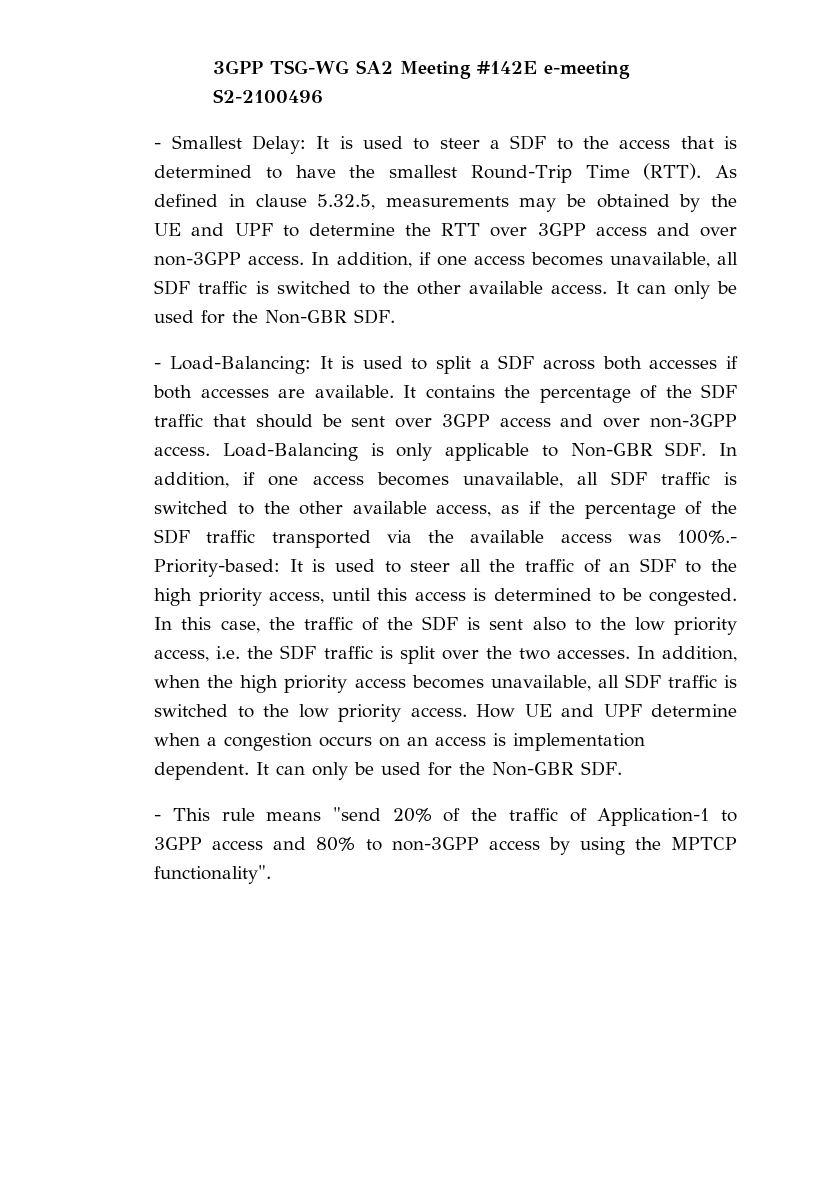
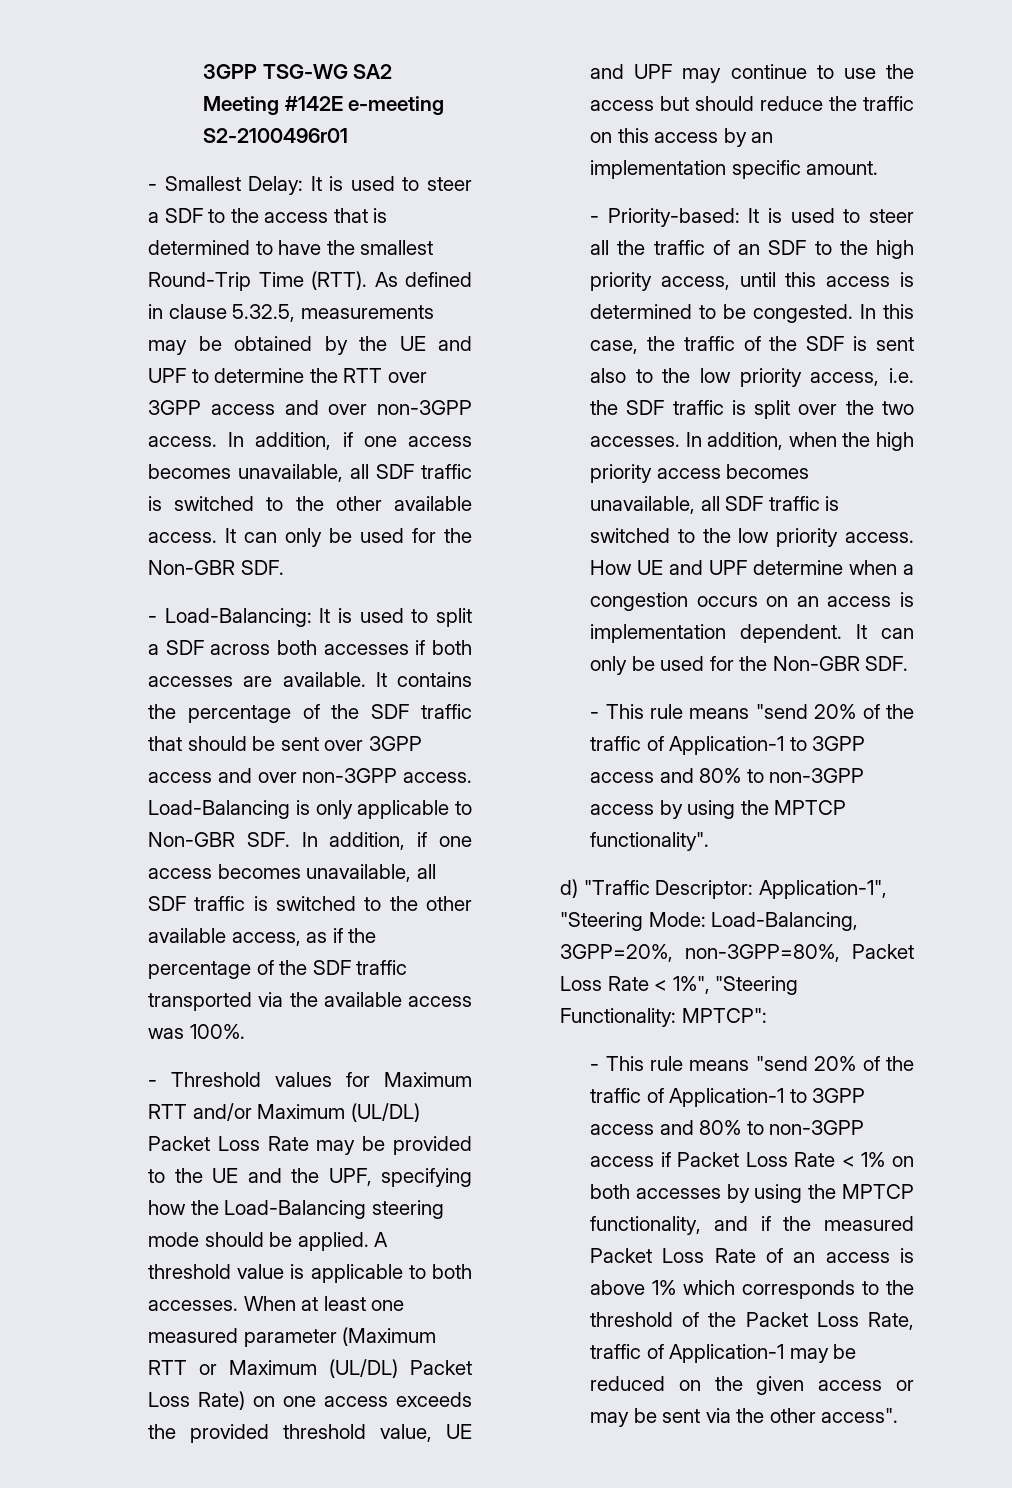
[212,89,323,104] S2-2100496 -> [203,128,349,143] S2-2100496r01
[677,530,737,544] 100%.- -> [189,1024,245,1039] [148,1072,472,1087] [148,1103,420,1122] [148,1136,472,1155] [148,1168,472,1187] [148,1200,444,1219] [148,1232,389,1251] [148,1264,472,1283] [148,1296,405,1311] [148,1327,437,1347] [148,1359,472,1378] [148,1391,472,1410] [148,1424,472,1443] [590,64,915,83] [590,96,915,111] [590,128,774,147] [590,160,879,179] [590,216,600,223] 100%. // - Threshold values for Maximum RTT and/or Maximum (UL/DL) Packet Loss Rate may be provided to the UE and the UPF, specifying how the Load-Balancing steering mode should be applied. A threshold value is applicable to both accesses. When at least one measured parameter (Maximum RTT or Maximum (UL/DL) Packet Loss Rate) on one access exceeds the provided threshold value, UE and UPF may continue to use the access but should reduce the traffic on this access by an implementation specific amount. // -
(272, 874) none -> [560,879,887,899] [560,912,859,931] [560,944,914,962] [560,976,799,995] [560,1008,767,1027] [590,1056,914,1071] [590,1088,866,1107] [590,1120,865,1135] [590,1152,915,1167] [590,1184,914,1203] [590,1216,914,1235] [590,1248,914,1263] [590,1280,914,1299] [590,1312,914,1330] [590,1344,857,1363] [590,1376,914,1395] [590,1408,899,1427] // d) "Traffic Descriptor: Application-1", "Steering Mode: Load-Balancing, 3GPP=20%, non-3GPP=80%, Packet Loss Rate < 1%", "Steering Functionality: MPTCP": // - This rule means "send 20% of the traffic of Application-1 to 3GPP access and 80% to non-3GPP access if Packet Loss Rate < 1% on both accesses by using the MPTCP functionality, and if the measured Packet Loss Rate of an access is above 1% which corresponds to the threshold of the Packet Loss Rate, traffic of Application-1 may be reduced on the given access or may be sent via the other access".

